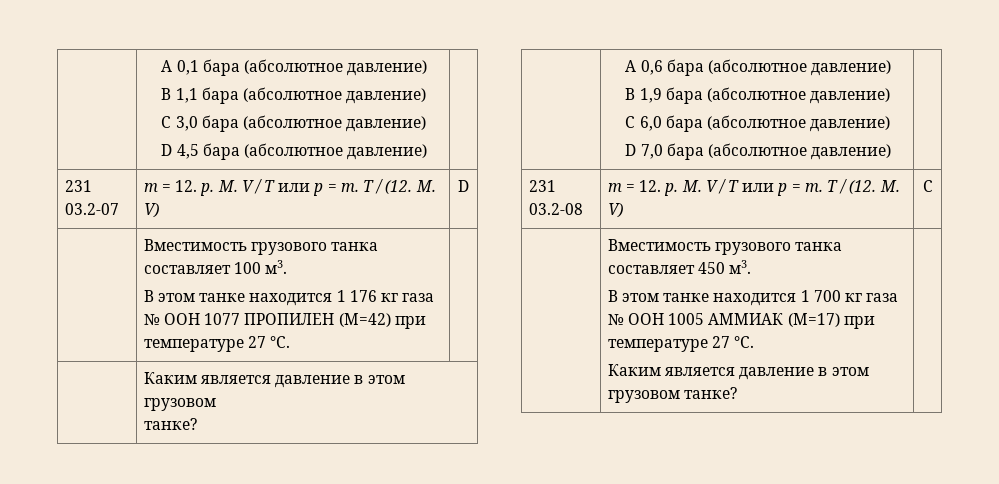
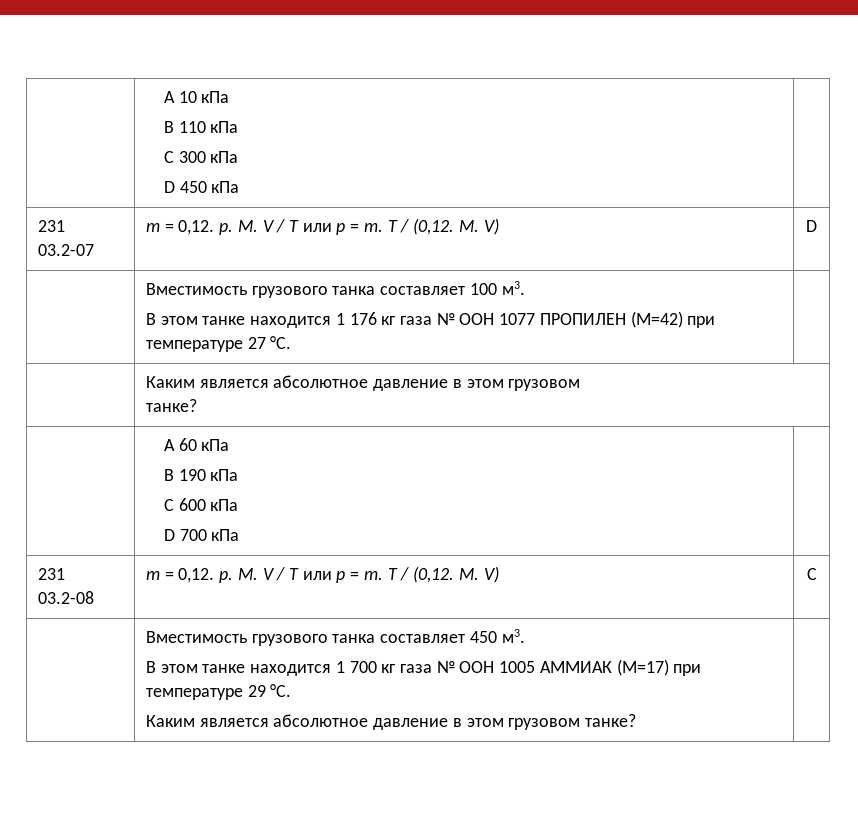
[161,59,428,76] [161,87,427,104] [161,115,427,132] [161,143,428,160] | A 0,1 бара (абсолютное давление) // В 1,1 бара (абсолютное давление) // C 3,0 бара (абсолютное давление) // D 4,5 бара (абсолютное давление) -> [163,91,230,103] [163,121,239,133] [163,151,239,163] [163,181,240,193] | A 10 кПа // В 110 кПа // C 300 кПа // D 450 кПа
[175,180,198,192] 12. -> [178,220,215,235] 0,12.
[385,180,413,194] (12. -> [413,218,455,235] (0,12.
(271, 379) none -> [273,375,369,388] абсолютное
[640,59,892,76] [625,87,891,104] [625,115,891,132] [625,143,892,160] 0,6 бара (абсолютное давление) // В 1,9 бара (абсолютное давление) // C 6,0 бара (абсолютное давление) // D 7,0 бара (абсолютное давление) -> [178,438,230,451] [163,469,239,481] [163,498,239,511] [163,529,240,541] 60 кПа // В 190 кПа // C 600 кПа // D 700 кПа
[639,180,662,192] 12. -> [178,568,215,583] 0,12.
[849,180,877,194] (12. -> [413,566,455,583] (0,12.
[711,336,730,348] 27 -> [247,685,266,697] 29
(735, 371) none -> [273,714,369,727] абсолютное

